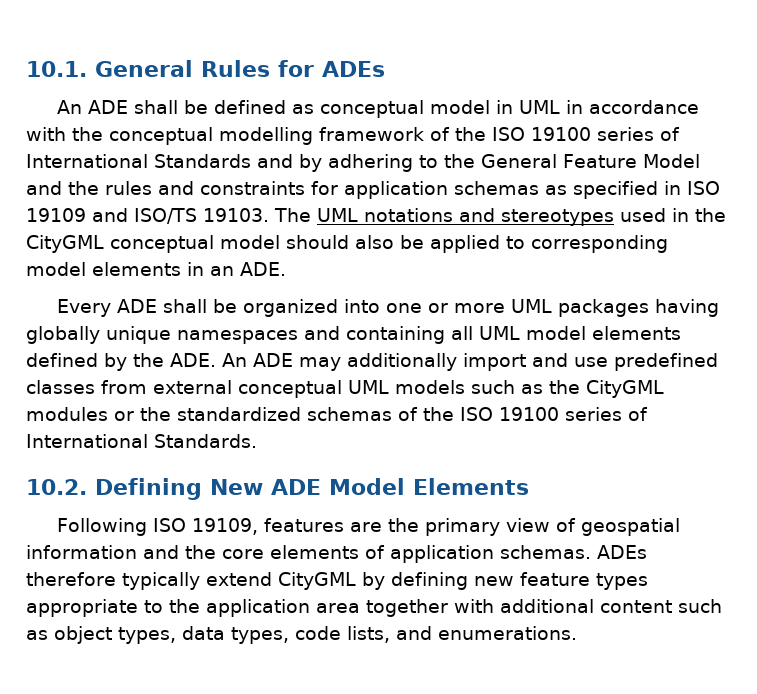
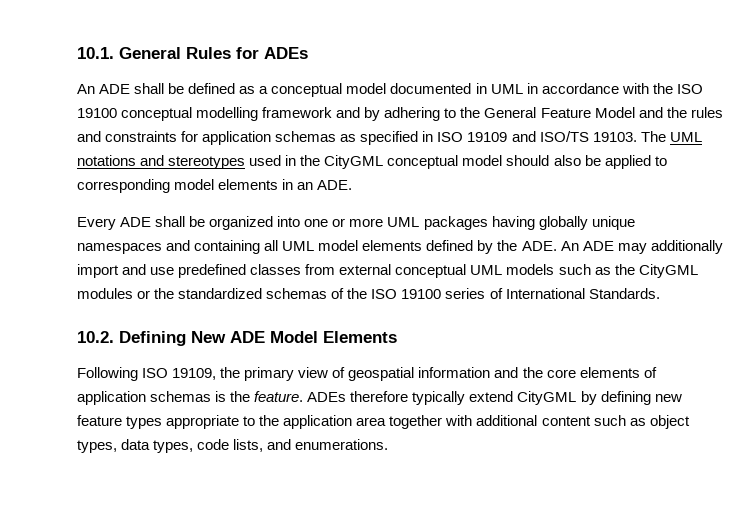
[320,100,491,118] conceptual model -> [259,83,472,97] a conceptual model documented
(103, 134) none -> [676,84,703,94] [77,108,117,118] ISO 19100
[430,127,680,141] [26,154,251,168] of the ISO 19100 series of International Standards -> (333, 112) none
[264,518,383,532] features are -> (217, 374) none
[500,545,591,559] schemas. -> [150,391,304,402] schemas is the feature.

